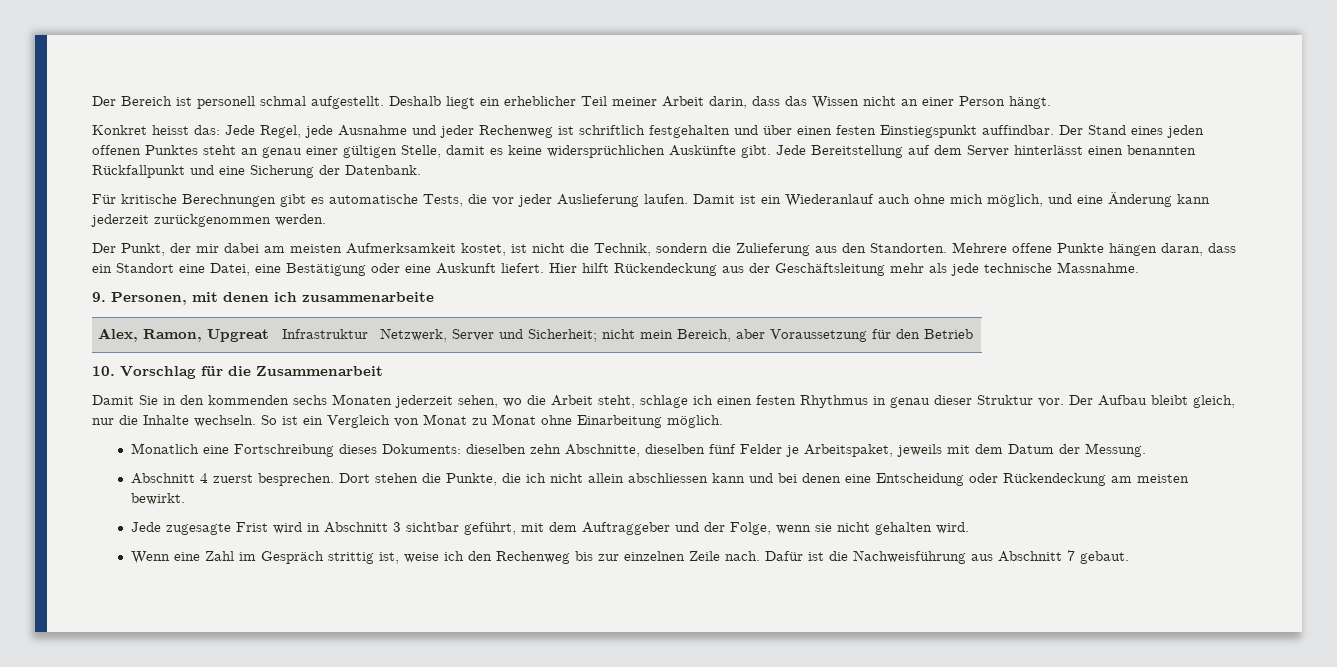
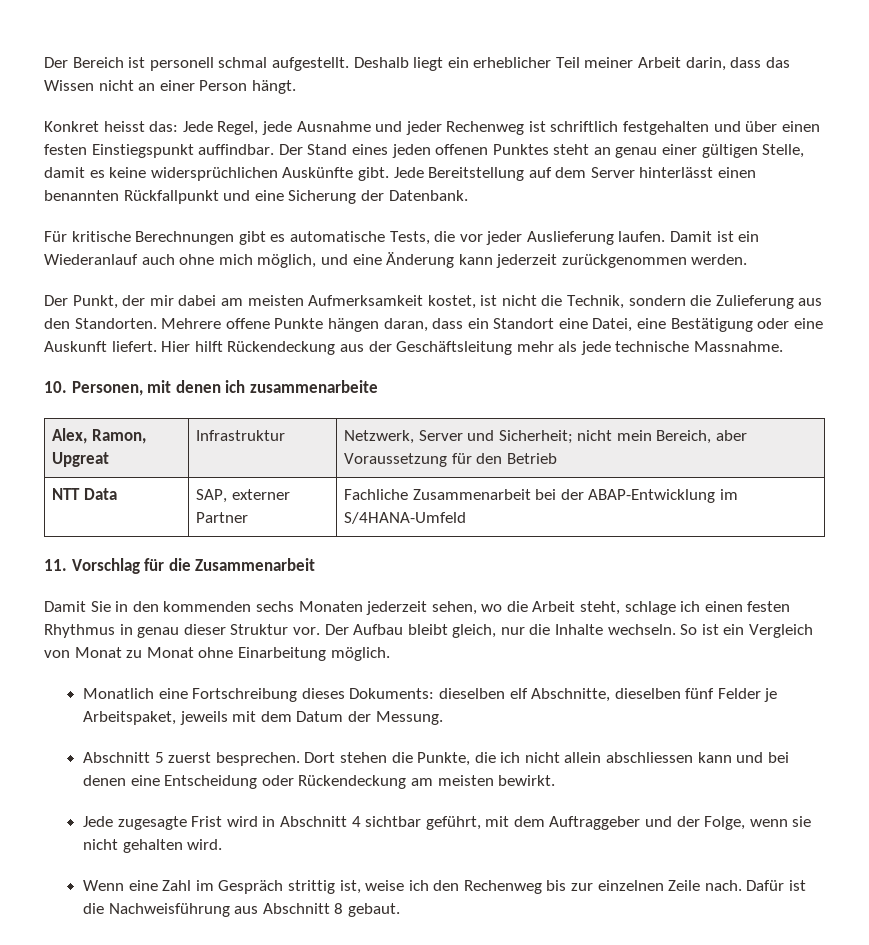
[92,292,106,302] 9. -> [44,381,67,393] 10.
[92,366,115,376] // 10. -> [51,488,117,500] [195,489,290,503] [195,512,248,523] [343,489,738,503] [343,512,466,524] [44,559,67,571] // NTT Data | SAP, externer Partner | Fachliche Zusammenarbeit bei der ABAP-Entwicklung im S/4HANA-Umfeld // 11.
[529,444,561,454] zehn -> [509,688,528,699] elf
[199,473,208,483] 4 -> [154,752,164,763] 5
[392,522,401,532] 3 -> [351,816,361,827] 4
[1066,550,1075,561] 7 -> [334,903,344,914] 8

